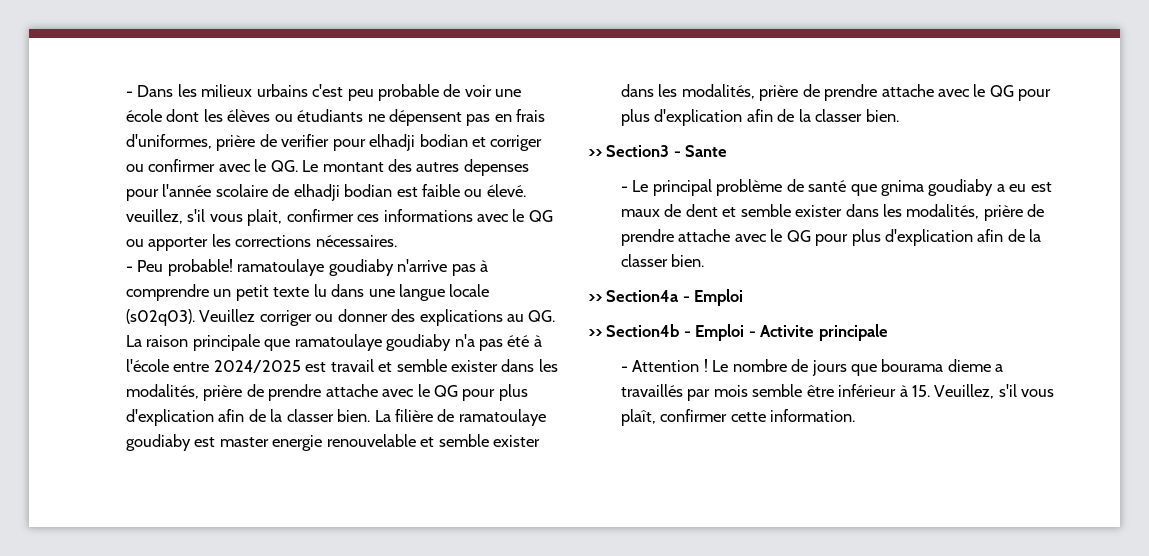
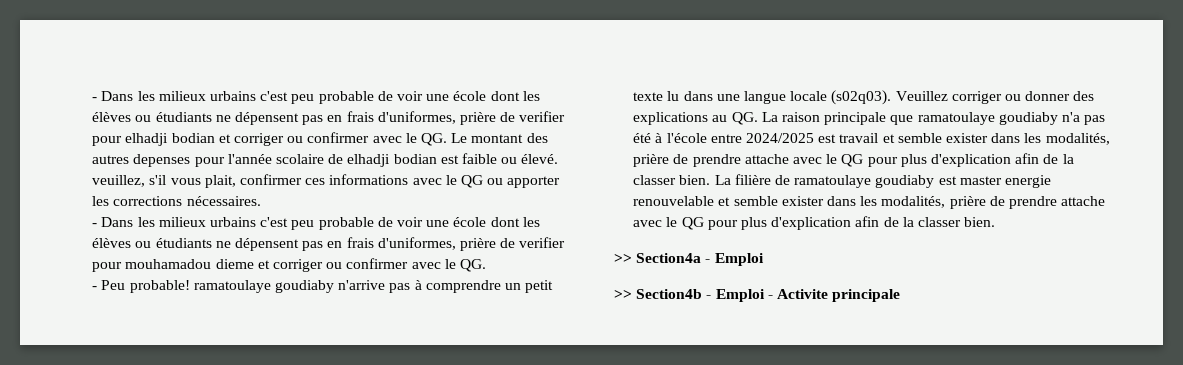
(397, 241) none -> [92,217,540,230] [92,237,566,251] [92,258,486,272] // - Dans les milieux urbains c'est peu probable de voir une école dont les élèves ou étudiants ne dépensent pas en frais d'uniformes, prière de verifier pour mouhamadou dieme et corriger ou confirmer avec le QG.
[588,145,728,157] [620,179,1052,196] [620,204,1045,221] [620,229,1042,246] [620,254,705,267] // >> Section3 - Sante // - Le principal problème de santé que gnima goudiaby a eu est maux de dent et semble exister dans les modalités, prière de prendre attache avec le QG pour plus d'explication afin de la classer bien. -> (996, 222) none
[620,359,1004,376] [620,384,1055,401] [620,409,856,426] // - Attention ! Le nombre de jours que bourama dieme a travaillés par mois semble être inférieur à 15. Veuillez, s'il vous plaît, confirmer cette information. -> (901, 295) none

